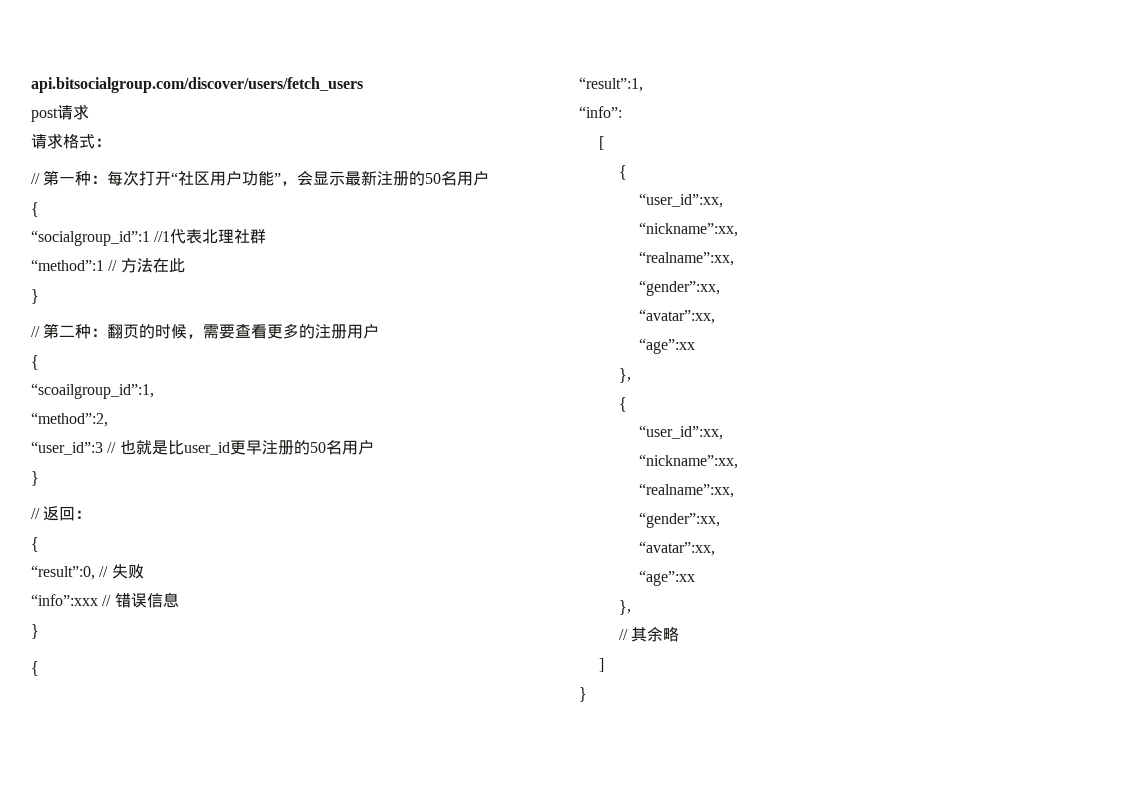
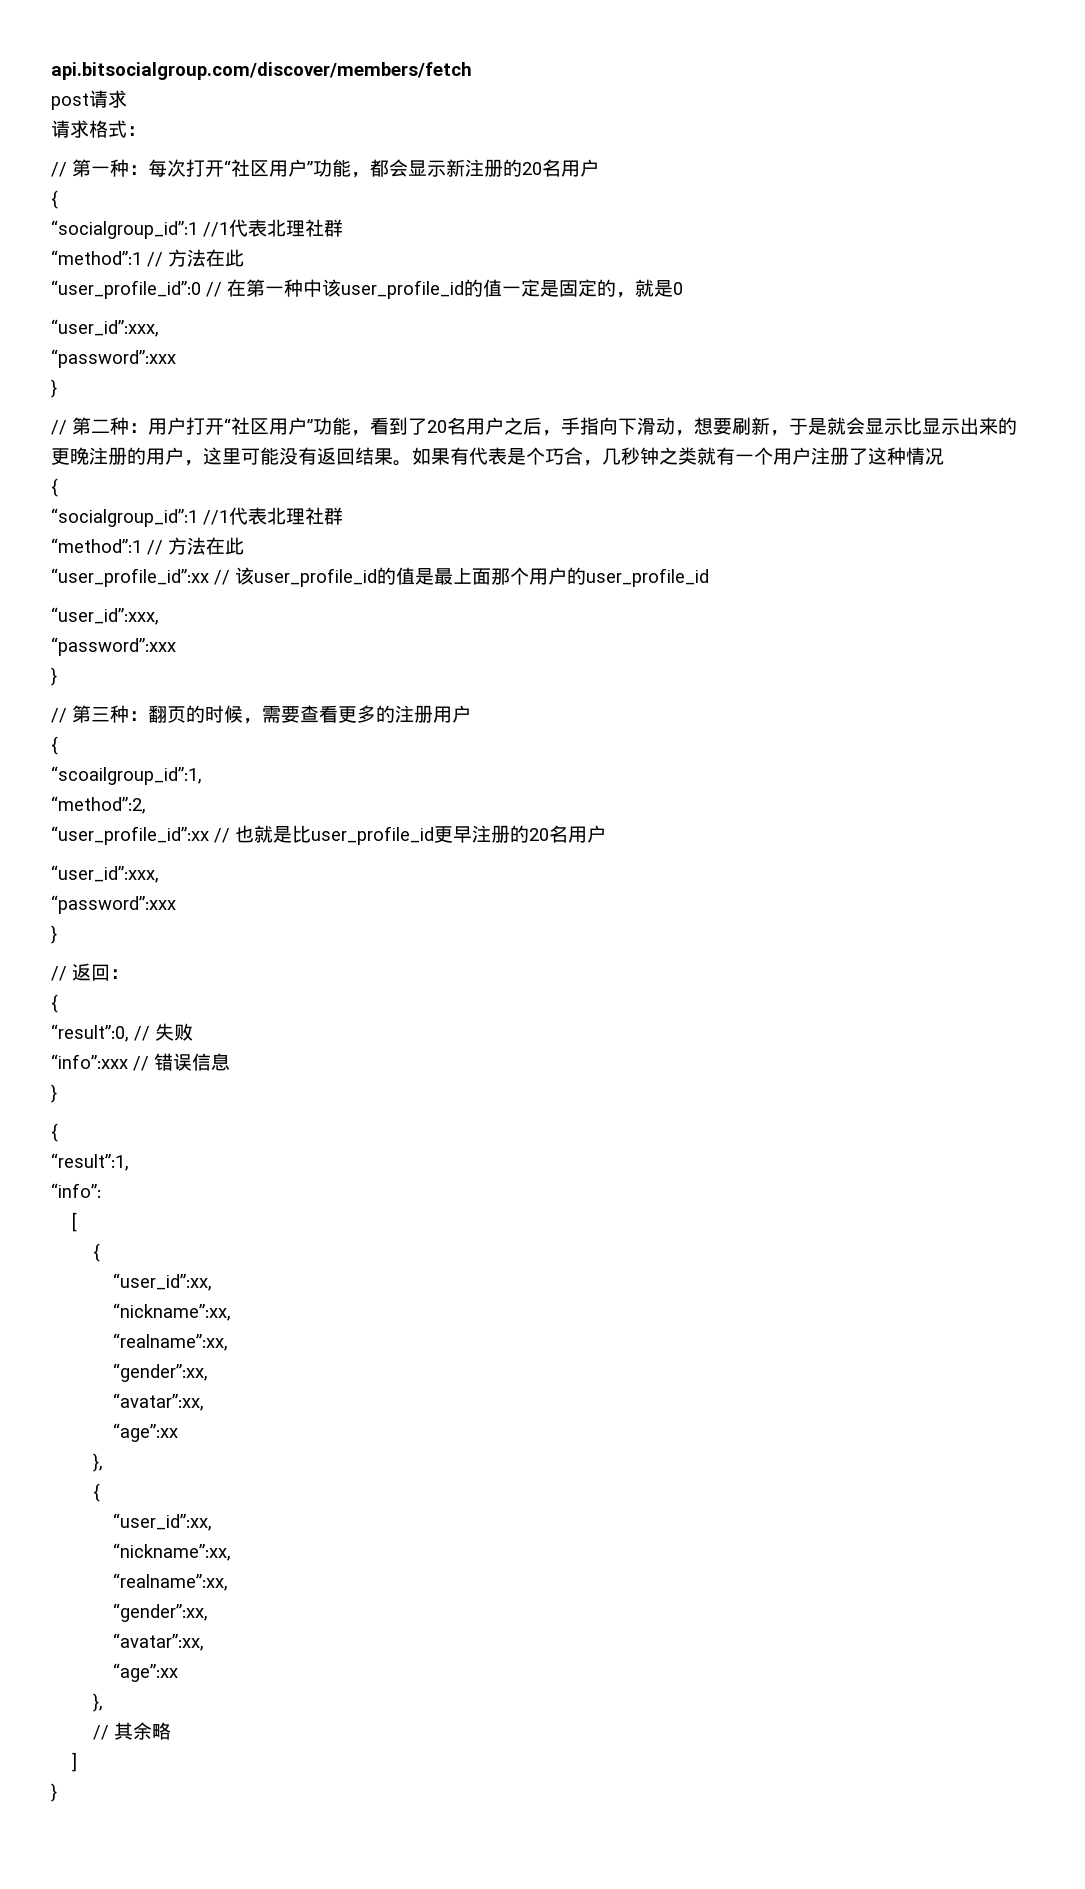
[31,77,363,93] api.bitsocialgroup.com/discover/users/fetch_users -> [51,62,472,80] api.bitsocialgroup.com/discover/members/fetch
[242,170,362,186] 功能”，会显示最 -> [307,159,446,178] ”功能，都会显示
[425,173,442,184] 50 -> [522,162,542,175] 20
[31,289,39,304] [31,323,76,339] } // // 第二 -> [51,279,683,299] [51,319,159,337] [51,349,176,368] [51,379,57,398] [51,417,1017,436] [51,447,944,466] [51,478,58,497] [51,507,343,527] [51,537,244,555] [51,567,709,587] [51,607,159,625] [51,637,176,656] [51,667,57,686] [51,705,110,723] “user_profile_id”:0 // 在第一种中该user_profile_id的值一定是固定的，就是0 // “user_id”:xxx, // “password”:xxx // } // // 第二种：用户打开“社区用户”功能，看到了20名用户之后，手指向下滑动，想要刷新，于是就会显示比显示出来的更晚注册的用户，这里可能没有返回结果。如果有代表是个巧合，几秒钟之类就有一个用户注册了这种情况 // { // “socialgroup_id”:1 //1代表北理社群 // “method”:1 // 方法在此 // “user_profile_id”:xx // 该user_profile_id的值是最上面那个用户的user_profile_id // “user_id”:xxx, // “password”:xxx // } // // 第三
[31,441,103,455] “user_id”:3 -> [51,826,209,845] “user_profile_id”:xx
[183,442,230,455] user_id -> [311,826,434,845] user_profile_id
[309,440,374,455] 50名用户 -> [529,825,606,843] [51,865,159,883] [51,895,176,914] 20名用户 // “user_id”:xxx, // “password”:xxx

